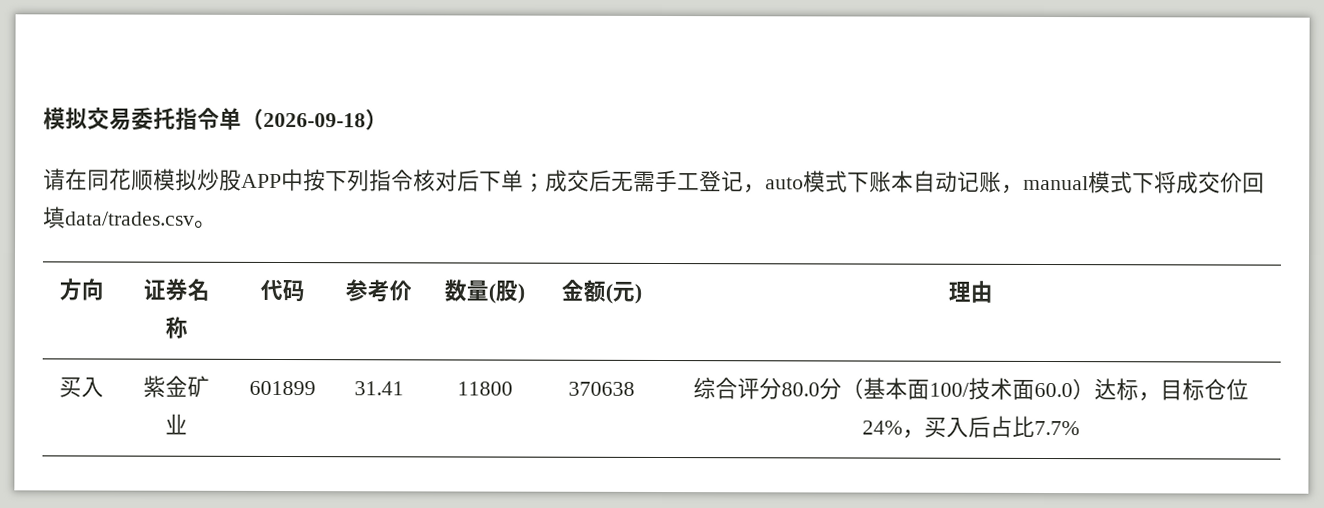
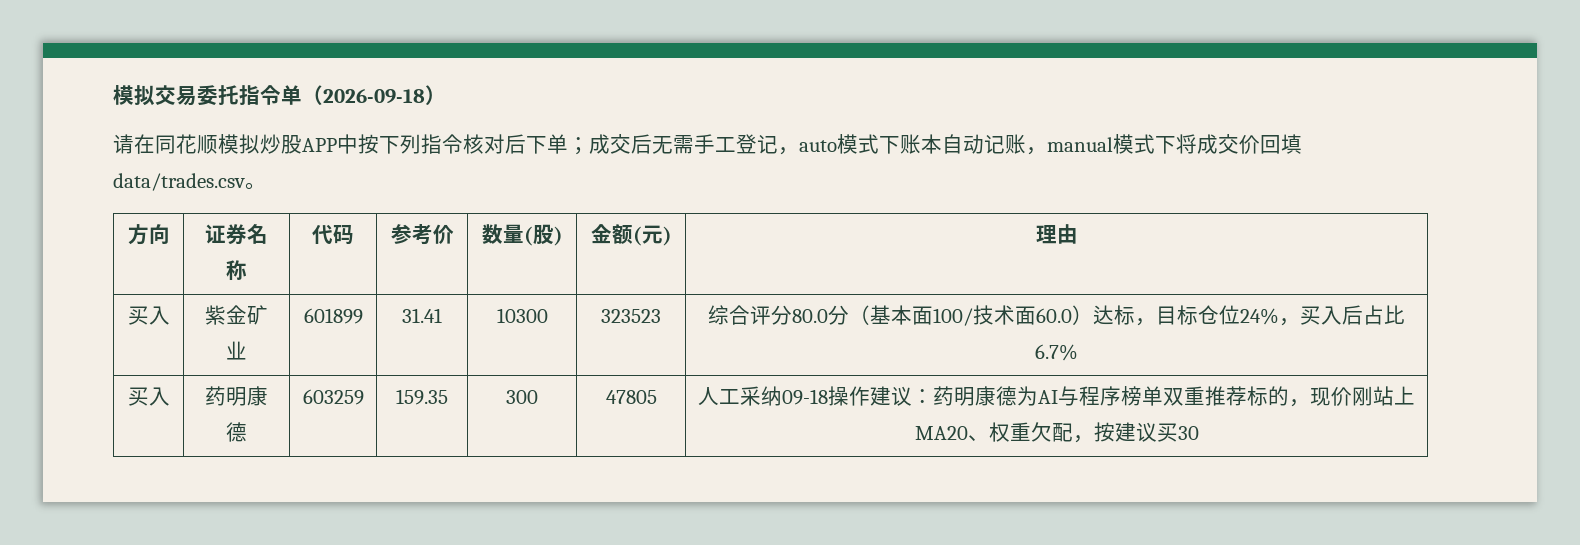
[456,381,513,396] [568,381,635,396] 11800 | 370638 -> [496,308,548,323] [601,309,661,323] 10300 | 323523
[1033,420,1080,436] 7.7% -> [1035,344,1078,361] [127,387,170,406] [205,386,268,406] [226,422,247,442] [302,389,364,405] [396,389,448,405] [506,390,538,404] [605,390,657,404] [698,386,1415,407] [914,422,1199,443] 6.7% // 买入 | 药明康德 | 603259 | 159.35 | 300 | 47805 | 人工采纳09-18操作建议：药明康德为AI与程序榜单双重推荐标的，现价刚站上MA20、权重欠配，按建议买30

